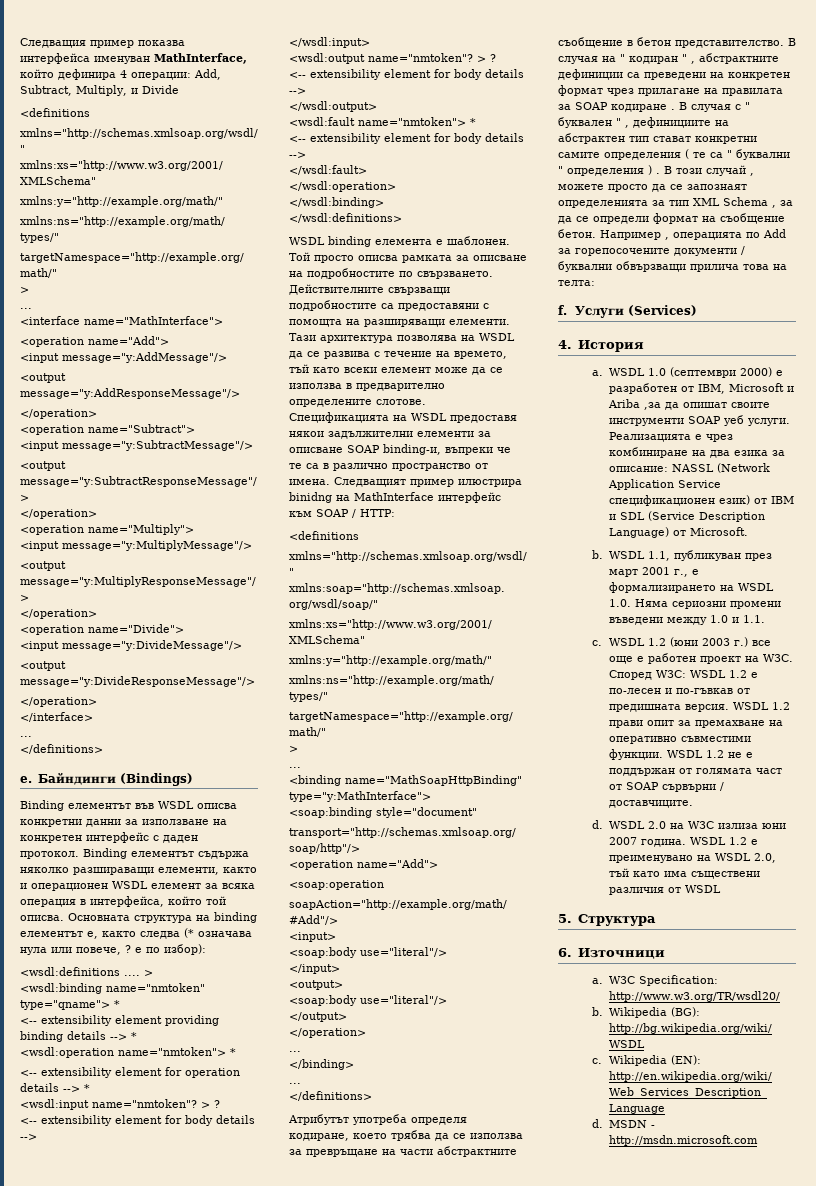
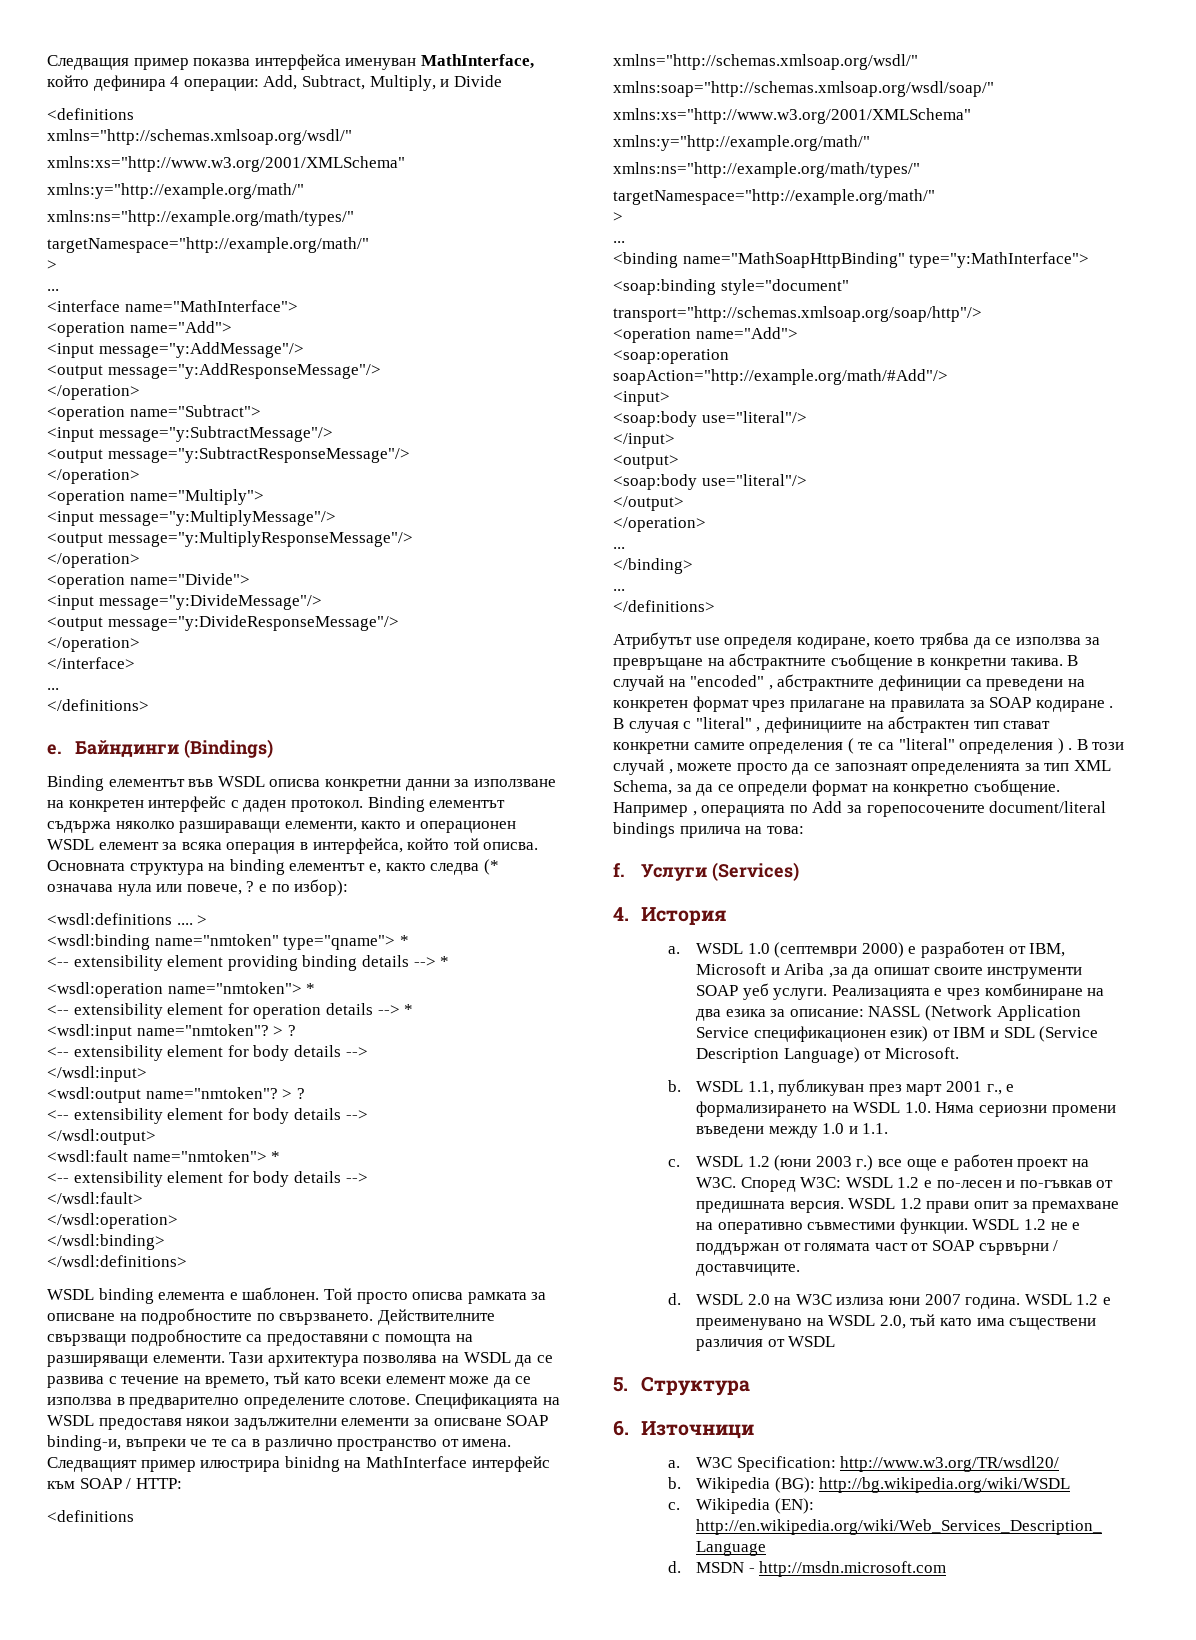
[353,1114,407,1125] употреба -> [695,637,720,645] use
[400,1149,433,1155] части -> (725, 662) none
[637,37,796,48] [558,54,687,64] бетон представителство. В случая на " кодиран " -> [929,655,1079,670] [613,675,765,691] конкретни такива. В случай на "encoded"
[745,102,750,110] [558,117,621,128] " буквален " -> [695,717,752,729] "literal"
[727,149,790,160] [558,166,563,174] " буквални " -> [898,738,955,750] "literal"
[723,197,776,208] Schema , -> [613,780,672,795] Schema,
[720,213,785,224] [558,229,596,238] съобщение бетон. -> [893,779,1060,796] конкретно съобщение.
[674,246,745,256] [558,261,787,272] [558,280,595,286] документи / буквални обвързващи прилича това на телта: -> [989,801,1107,813] [613,822,804,838] document/literal bindings прилича на това:

